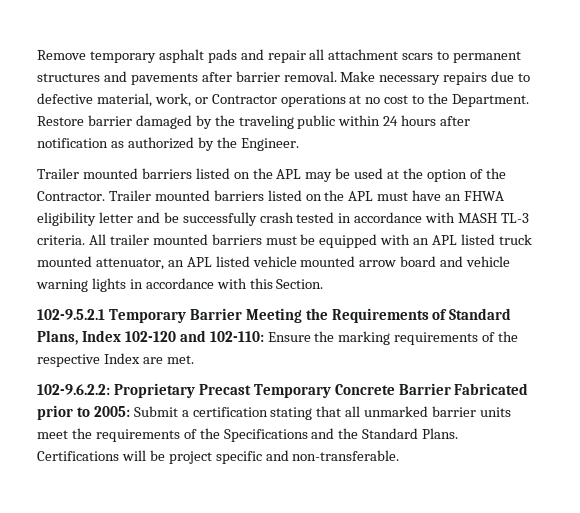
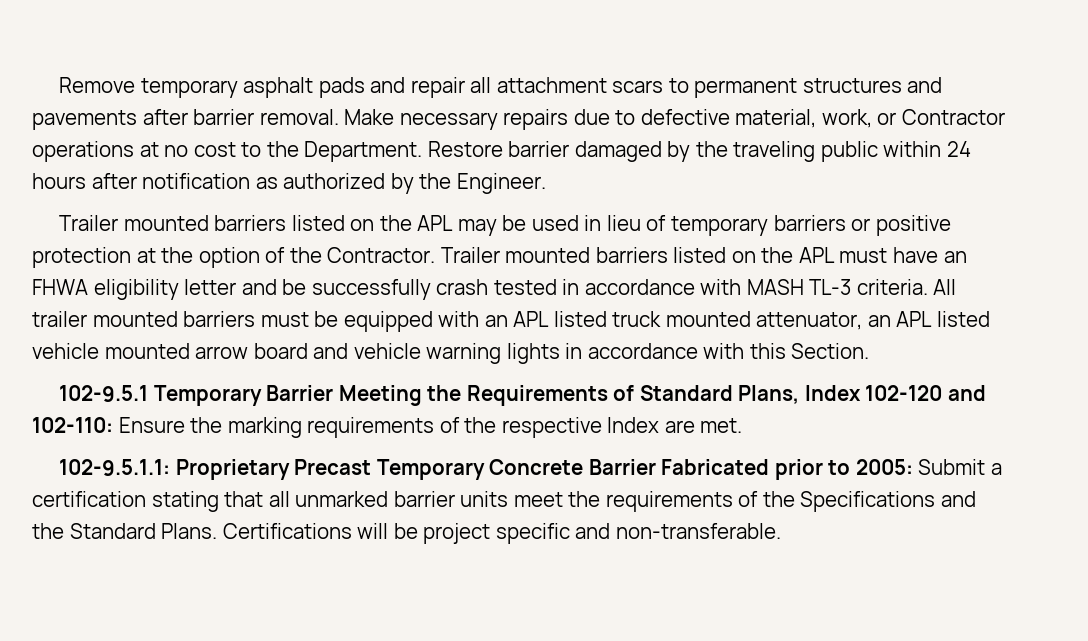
(384, 173) none -> [584,215,951,236] [32,247,131,268] in lieu of temporary barriers or positive protection
[37,309,105,320] 102-9.5.2.1 -> [59,385,149,402] 102-9.5.1
[37,384,110,395] 102-9.6.2.2: -> [59,459,171,476] 102-9.5.1.1:

